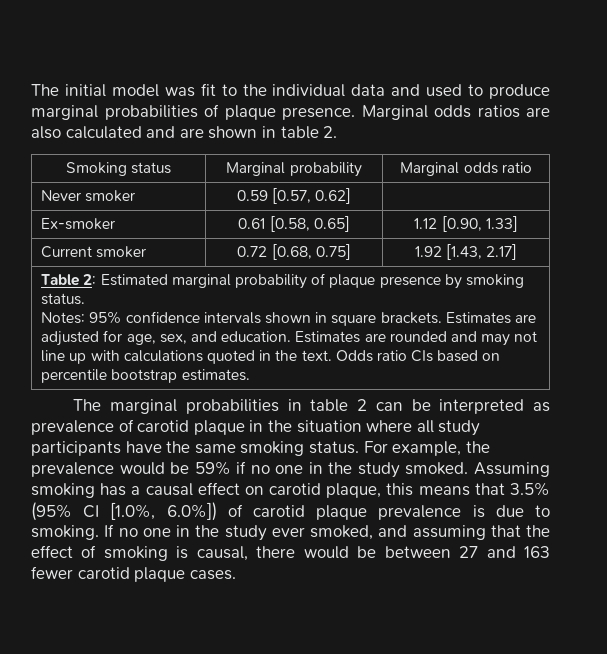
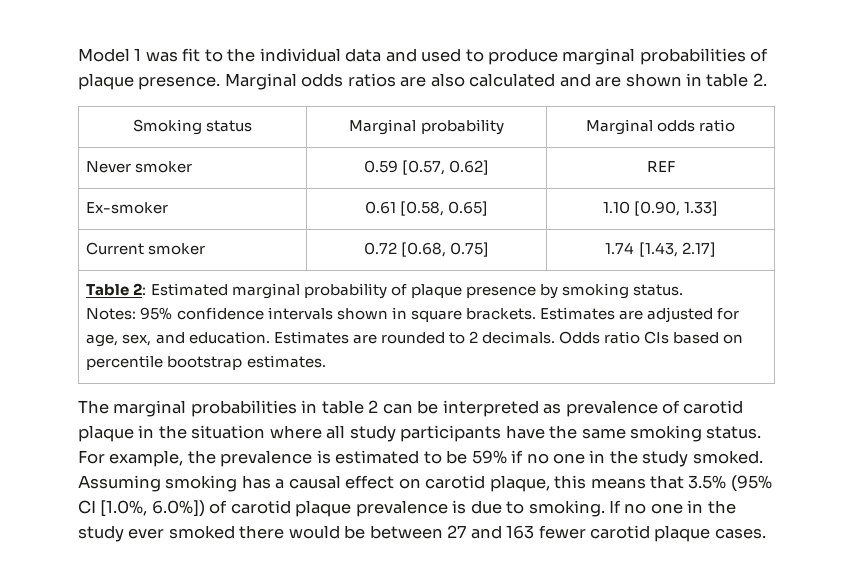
[31,84,159,97] The initial model -> [78,48,142,62] Model 1
(352, 196) none -> [646,161,675,172] REF
[414,218,438,229] 1.12 -> [602,201,630,214] 1.10
[414,246,442,257] 1.92 -> [605,242,635,254] 1.74
[450,331,538,346] [41,350,332,364] and may not line up with calculations quoted in the text. -> [448,331,555,344] to 2 decimals.
[119,462,165,475] would -> [316,450,442,464] is estimated to
[310,525,550,540] [31,545,248,561] smoked, and assuming that the effect of smoking is causal, -> [168,525,235,539] smoked

